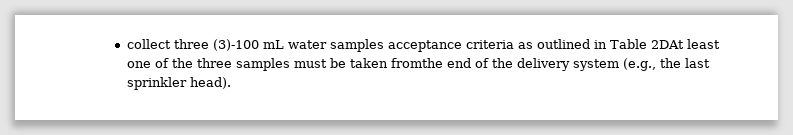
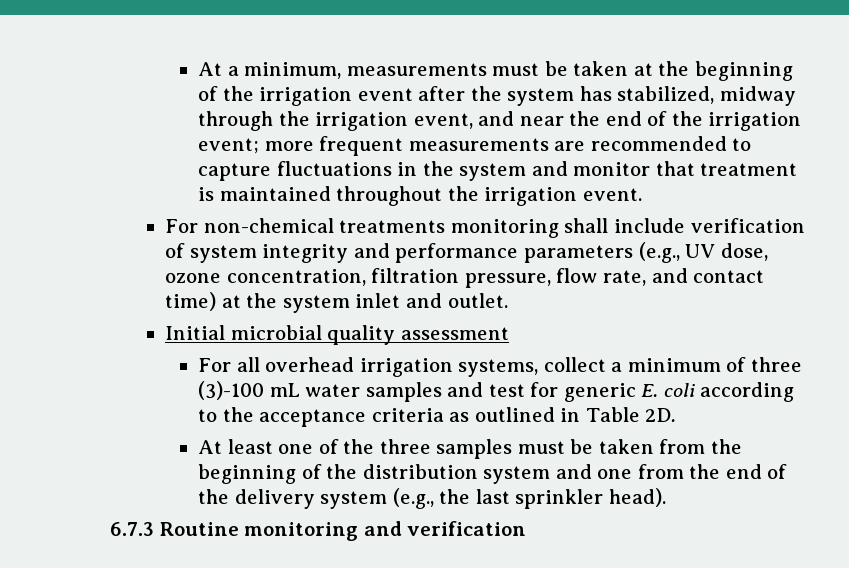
[127,39,172,49] collect -> [198,61,793,81] [198,86,796,106] [198,111,802,131] [198,136,752,156] [198,161,798,181] [198,186,642,206] [165,218,805,238] [165,242,768,263] [165,268,765,288] [165,292,508,313] [165,325,509,345] [198,357,747,377] At a minimum, measurements must be taken at the beginning of the irrigation event after the system has stabilized, midway through the irrigation event, and near the end of the irrigation event; more frequent measurements are recommended to capture fluctuations in the system and monitor that treatment is maintained throughout the irrigation event. // For non-chemical treatments monitoring shall include verification of system integrity and performance parameters (e.g., UV dose, ozone concentration, filtration pressure, flow rate, and contact time) at the system inlet and outlet. // Initial microbial quality assessment // For all overhead irrigation systems, collect a minimum of
(385, 45) none -> [447,382,795,402] [198,407,254,422] and test for generic E. coli according to the
[651,40,685,49] 2DAt -> [645,408,677,422] [198,440,223,454] 2D. // At
[391,58,444,68] fromthe -> [659,439,743,454] [198,464,721,484] from the beginning of the distribution system and one from the
(232, 83) none -> [110,521,527,541] // 6.7.3 Routine monitoring and verification

